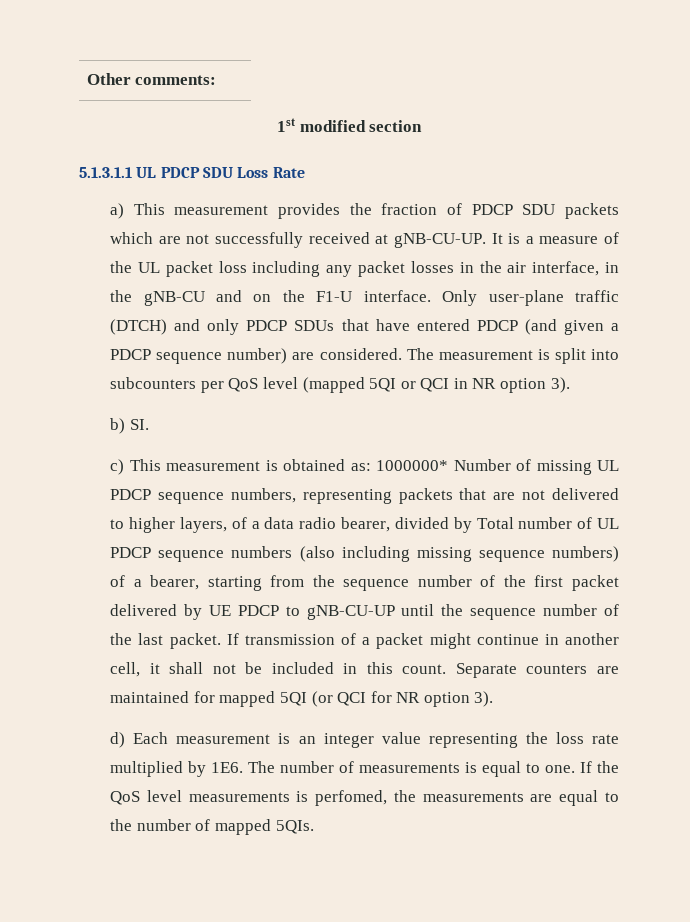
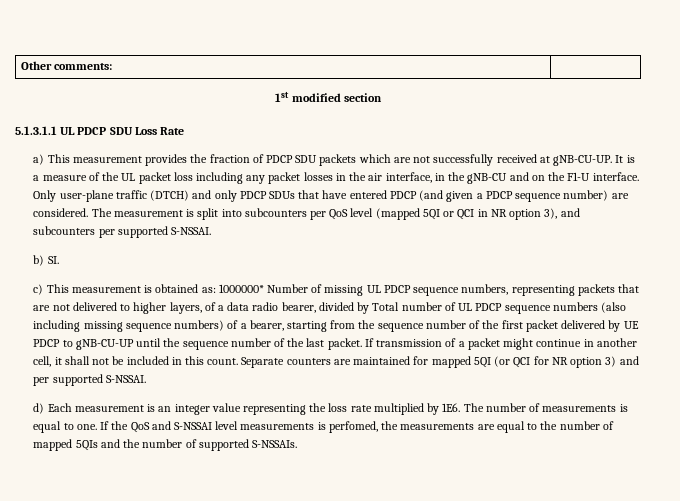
[550,377,570,393] 3). -> [544,208,580,219] [33,226,212,238] 3), and subcounters per supported S-NSSAI.
[474,691,494,707] 3). -> [605,356,639,367] [33,374,146,386] 3) and per supported S-NSSAI.
(141, 798) none -> [151,421,212,430] and S-NSSAI
[275,820,314,834] 5QIs. -> [75,439,297,451] 5QIs and the number of supported S-NSSAIs.

